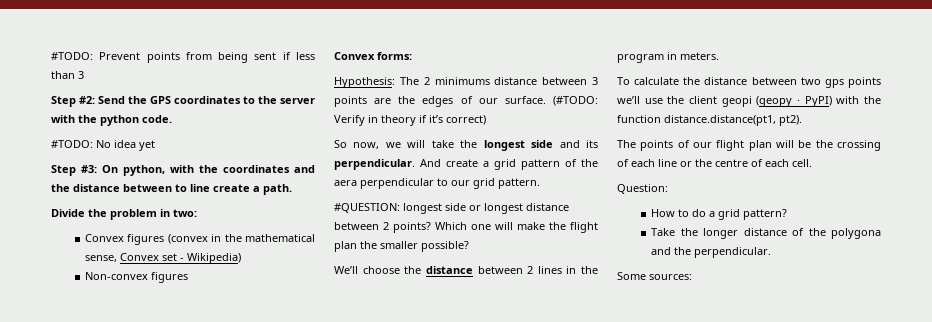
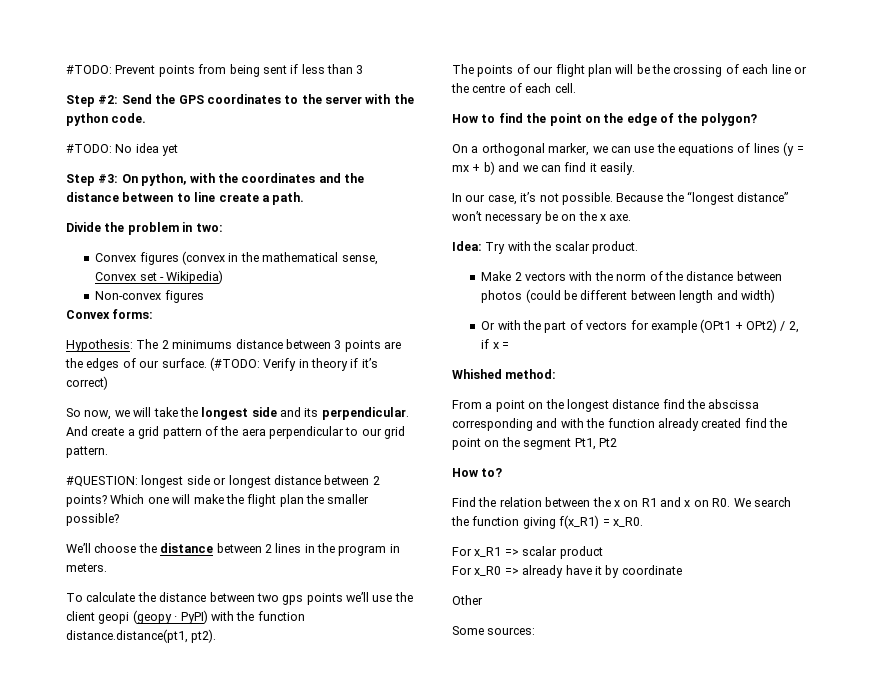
[617,184,668,194] [651,209,788,220] [651,228,881,239] [651,247,772,258] Question: // How to do a grid pattern? // Take the longer distance of the polygona and the perpendicular. -> [452,113,757,126] [452,142,804,156] [452,161,635,175] [452,191,789,205] [452,211,632,224] [452,241,638,254] [481,271,782,281] [481,289,775,303] [481,319,799,333] [481,339,510,349] [452,369,557,379] [452,399,760,412] [452,418,787,431] [452,437,617,450] [452,468,503,477] [452,497,791,507] [451,515,643,529] [452,546,603,559] [452,565,682,578] [452,595,483,605] How to find the point on the edge of the polygon? // On a orthogonal marker, we can use the equations of lines (y = mx + b) and we can find it easily. // In our case, it’s not possible. Because the “longest distance” won’t necessary be on the x axe. // Idea: Try with the scalar product. // Make 2 vectors with the norm of the distance between photos (could be different between length and width) // Or with the part of vectors for example (OPt1 + OPt2) / 2, if x = // Whished method: // From a point on the longest distance find the abscissa corresponding and with the function already created find the point on the segment Pt1, Pt2 // How to? // Find the relation between the x on R1 and x on R0. We search the function giving f(x_R1) = x_R0. // For x_R1 => scalar product // For x_R0 => already have it by coordinate // Other

